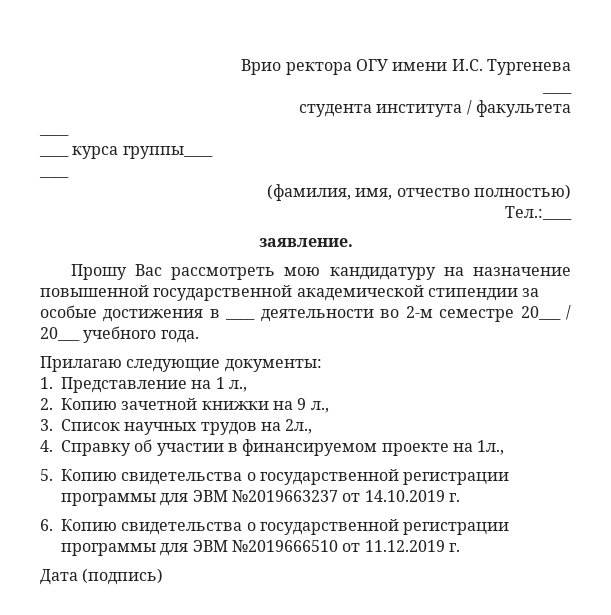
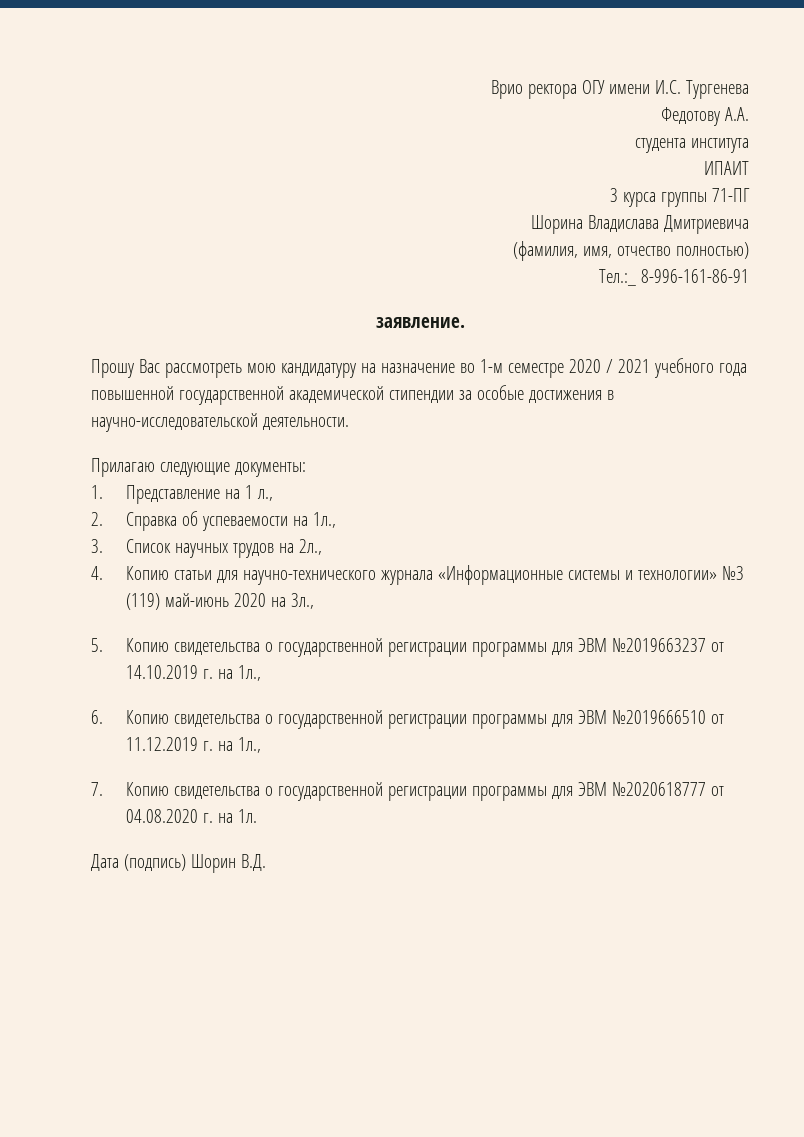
[542,92,572,94] ____ -> [661,107,749,126] Федотову А.А.
[466,100,571,117] [39,134,69,136] [39,146,213,159] [39,176,69,178] / факультета // ____ // ____ курса группы____ // ____ -> [704,161,749,175] [610,188,750,207] [531,215,749,234] // ИПАИТ // 3 курса группы 71-ПГ // Шорина Владислава Дмитриевича
[505,206,572,220] Тел.:____ -> [599,269,749,286] Тел.:_ 8-996-161-86-91
(571, 271) none -> [459,358,747,378] во 1-м семестре 2020 / 2021 учебного года
[225,305,572,322] [40,326,199,343] ____ деятельности во 2-м семестре 20___ / 20___ учебного года. -> [91,413,349,432] научно-исследовательской деятельности.
[61,398,329,413] Копию зачетной книжки на 9 л., -> [125,511,336,531] Справка об успеваемости на 1л.,
[61,439,505,456] Справку об участии в финансируемом проекте на 1л., -> [125,565,744,585] [125,593,314,610] Копию статьи для научно-технического журнала «Информационные системы и технологии» №3 (119) май-июнь 2020 на 3л.,
(460, 497) none -> [217,665,261,681] на 1л.,
(460, 547) none -> [217,737,261,753] [91,782,724,801] [125,809,257,823] на 1л., // 7. Копию свидетельства о государственной регистрации программы для ЭВМ №2020618777 от 04.08.2020 г. на 1л.
(164, 576) none -> [190,854,266,873] Шорин В.Д.

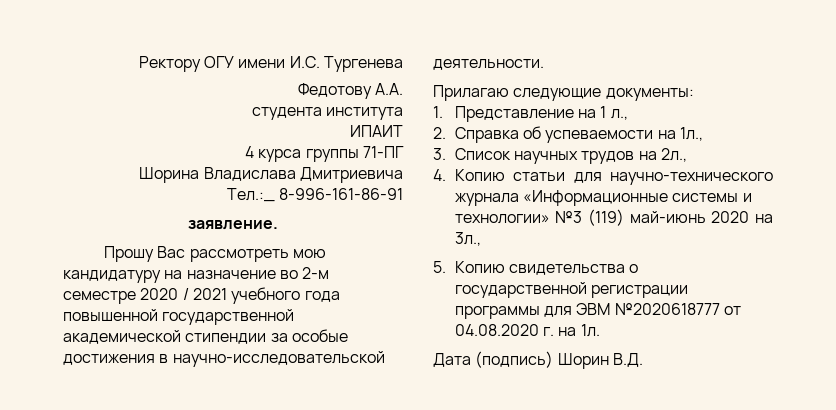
[491,80,578,99] Врио ректора -> [138,56,201,72] Ректору
[610,188,619,202] 3 -> [245,146,255,158] 4
[513,241,749,261] // (фамилия, имя, отчество полностью) -> (403, 175) none
[479,359,503,373] 1-м -> [302,267,330,279] 2-м
[611,638,724,652] [125,665,261,681] [91,710,724,729] [125,737,261,753] [91,782,607,801] №2019663237 от 14.10.2019 г. на 1л., // 6. Копию свидетельства о государственной регистрации программы для ЭВМ №2019666510 от 11.12.2019 г. на 1л., // 7. Копию свидетельства о государственной регистрации программы для ЭВМ -> (611, 309) none

